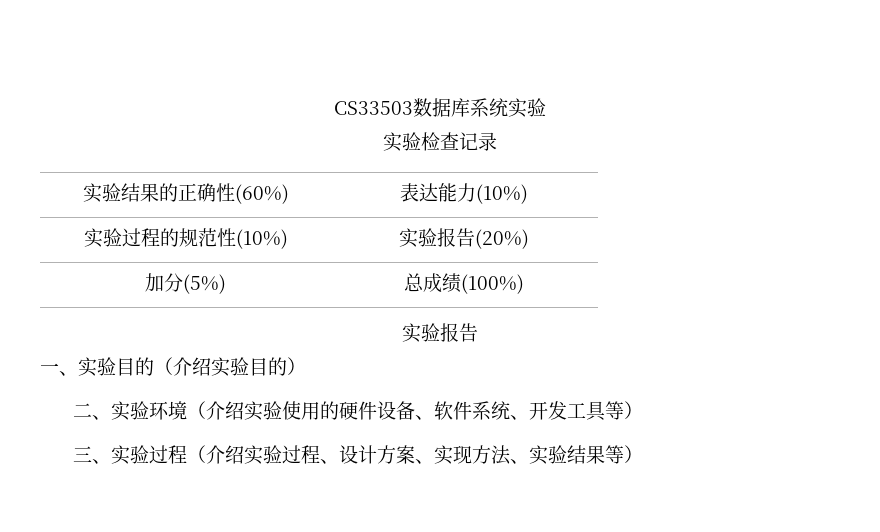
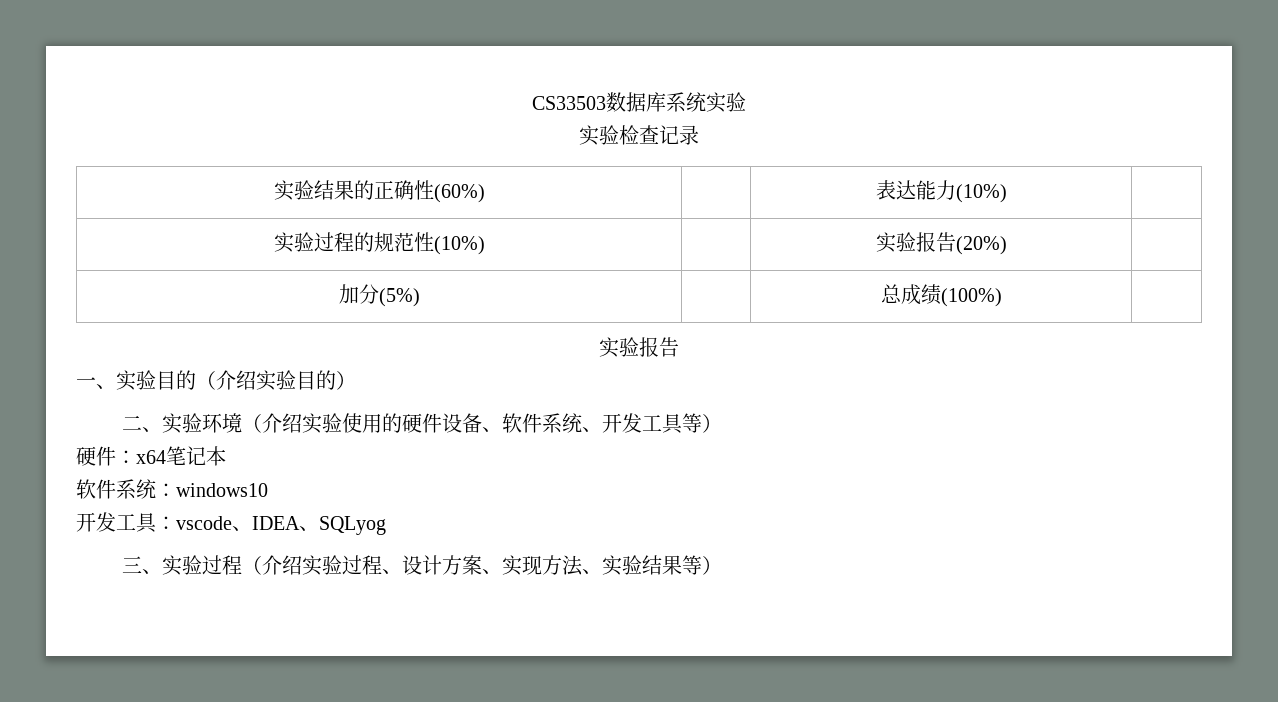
(643, 410) none -> [76,446,226,466] [76,479,268,499] [76,512,386,535] // 硬件：x64笔记本 // 软件系统：windows10 // 开发工具：vscode、IDEA、SQLyog

